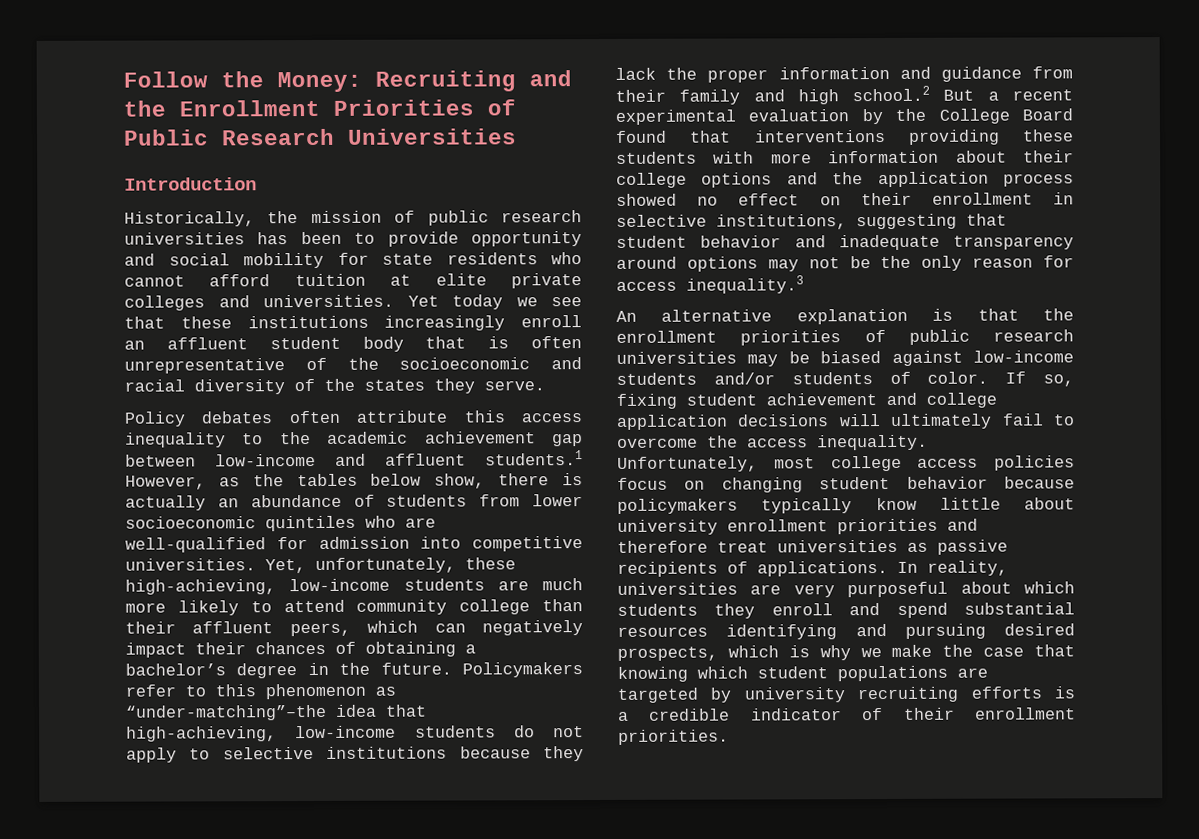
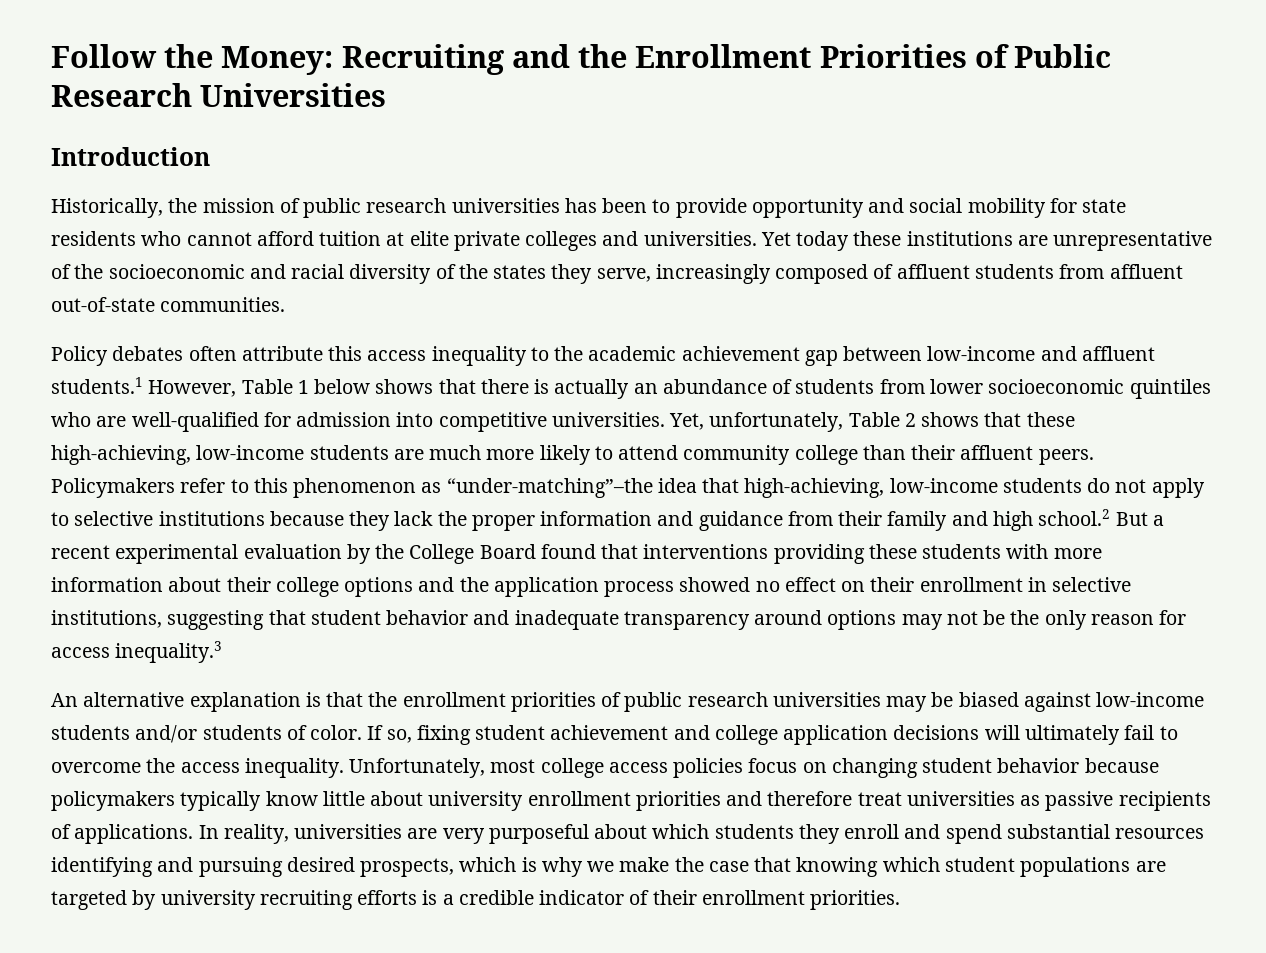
[516,297,582,307] [124,315,582,331] [124,336,582,352] we see that these institutions increasingly enroll an affluent student body that is often -> [853,231,1048,246] these institutions are
[484,380,545,391] serve. -> [596,264,1183,284] [51,297,286,312] serve, increasingly composed of affluent students from affluent out-of-state communities.
[218,473,486,489] as the tables below show, -> [241,379,476,394] Table 1 below shows that
(456, 565) none -> [848,412,1022,427] Table 2 shows that
[289,620,583,637] [125,641,476,658] [125,662,452,679] peers, which can negatively impact their chances of obtaining a bachelor’s degree in the future. -> [1038,449,1094,465] peers.

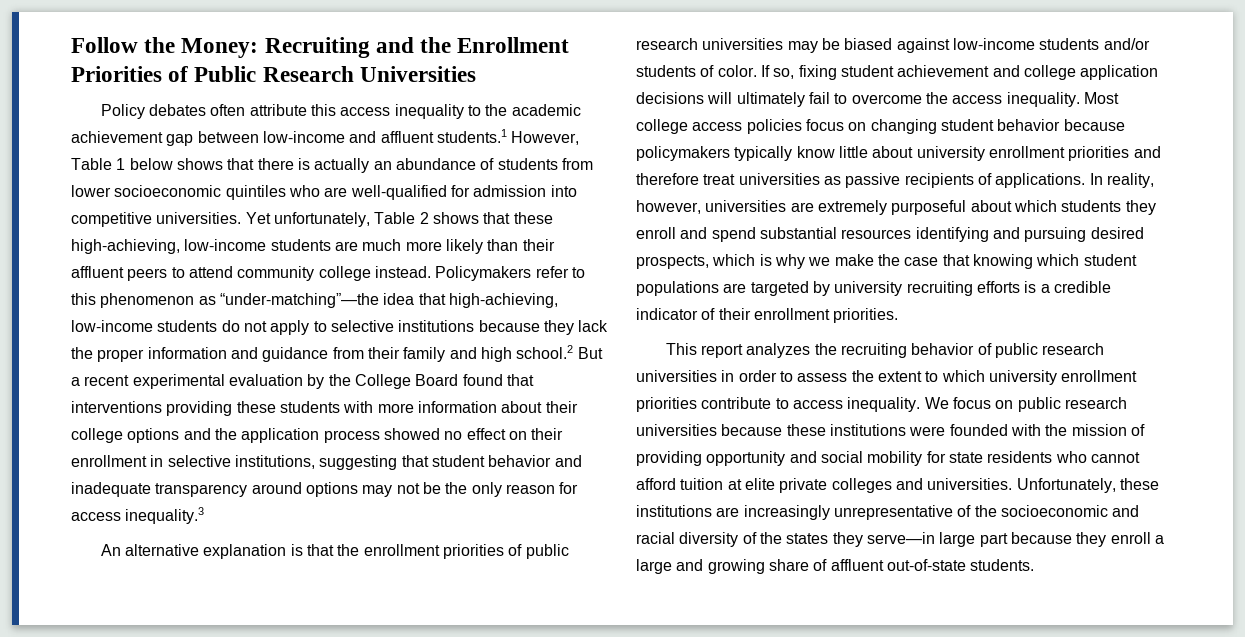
[51,147,210,166] [51,198,1127,218] [51,231,1213,251] [51,264,1183,284] [51,297,286,312] // Introduction // Historically, the mission of public research universities has been to provide opportunity and social mobility for state residents who cannot afford tuition at elite private colleges and universities. Yet today these institutions are unrepresentative of the socioeconomic and racial diversity of the states they serve, increasingly composed of affluent students from affluent out-of-state communities. -> (476, 74) none
[669,413,705,430] Yet, -> [245,212,271,224] Yet
[594,445,1094,465] to attend community college than their affluent peers. -> [487,239,555,251] [71,266,431,281] than their affluent peers to attend community college instead.
[446,478,653,498] “under-matching”–the -> [219,293,379,308] “under-matching”—the
[349,758,536,778] Unfortunately, most -> [1083,92,1119,104] Most
(289, 834) none -> [636,200,701,214] however,
[442,828,485,844] very -> [817,200,887,215] extremely
(901, 900) none -> [665,343,1105,358] [636,370,1138,385] [636,397,1127,412] [636,424,1145,436] [636,451,1140,466] [636,478,1159,493] [636,505,1140,520] [636,532,1164,547] [636,559,1035,574] // This report analyzes the recruiting behavior of public research universities in order to assess the extent to which university enrollment priorities contribute to access inequality. We focus on public research universities because these institutions were founded with the mission of providing opportunity and social mobility for state residents who cannot afford tuition at elite private colleges and universities. Unfortunately, these institutions are increasingly unrepresentative of the socioeconomic and racial diversity of the states they serve—in large part because they enroll a large and growing share of affluent out-of-state students.

